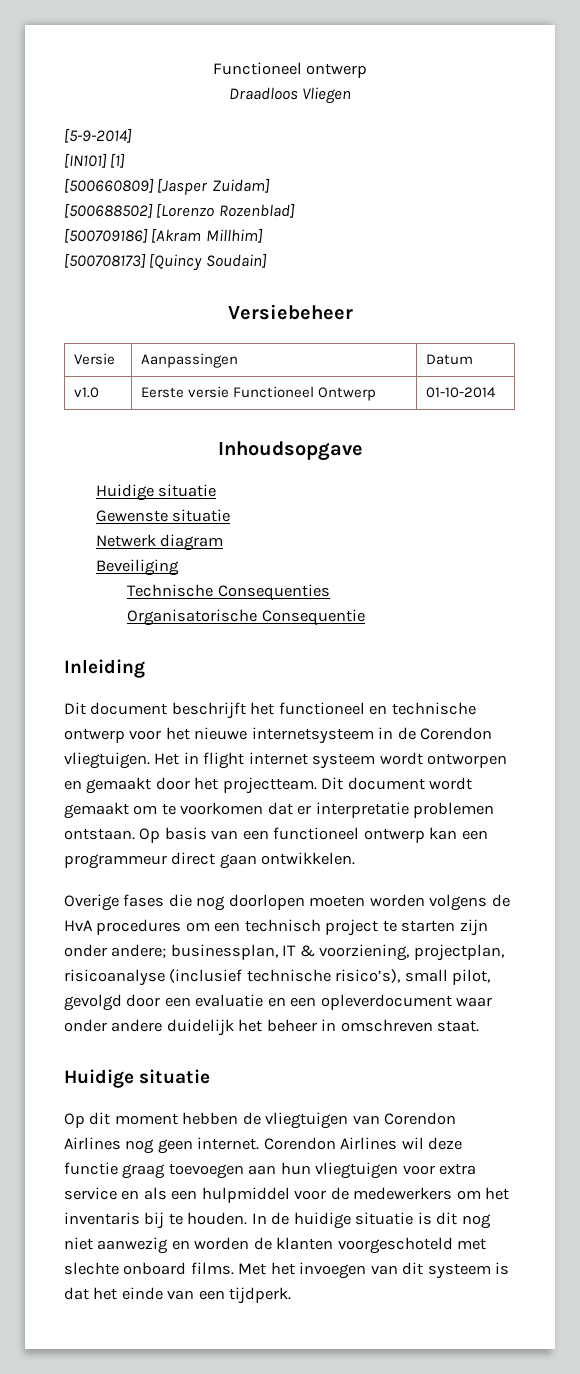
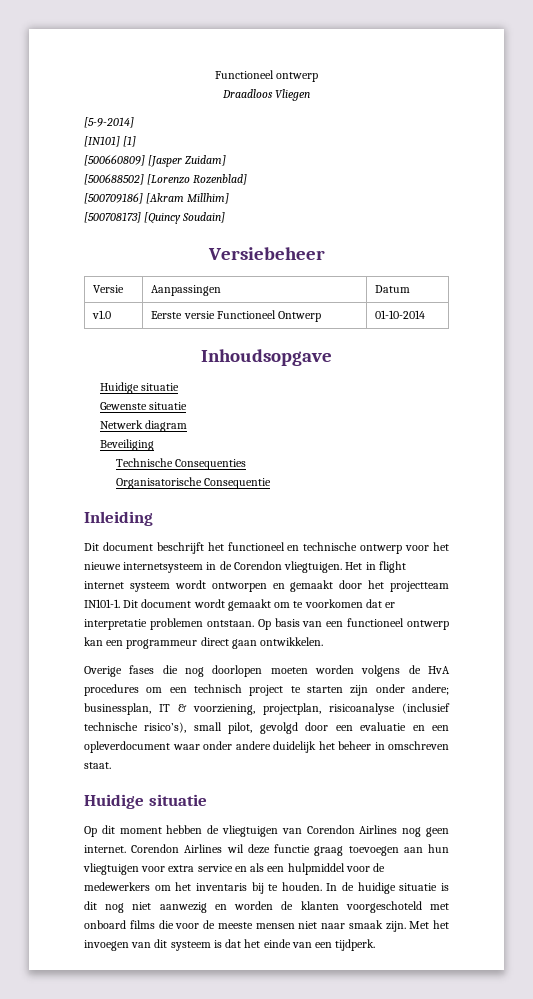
[222,777,317,794] projectteam. -> [390,581,449,592] [84,599,120,608] projectteam IN101-1.
[64,1262,234,1275] slechte onboard films. -> [84,920,406,932] onboard films die voor de meeste mensen niet naar smaak zijn.

